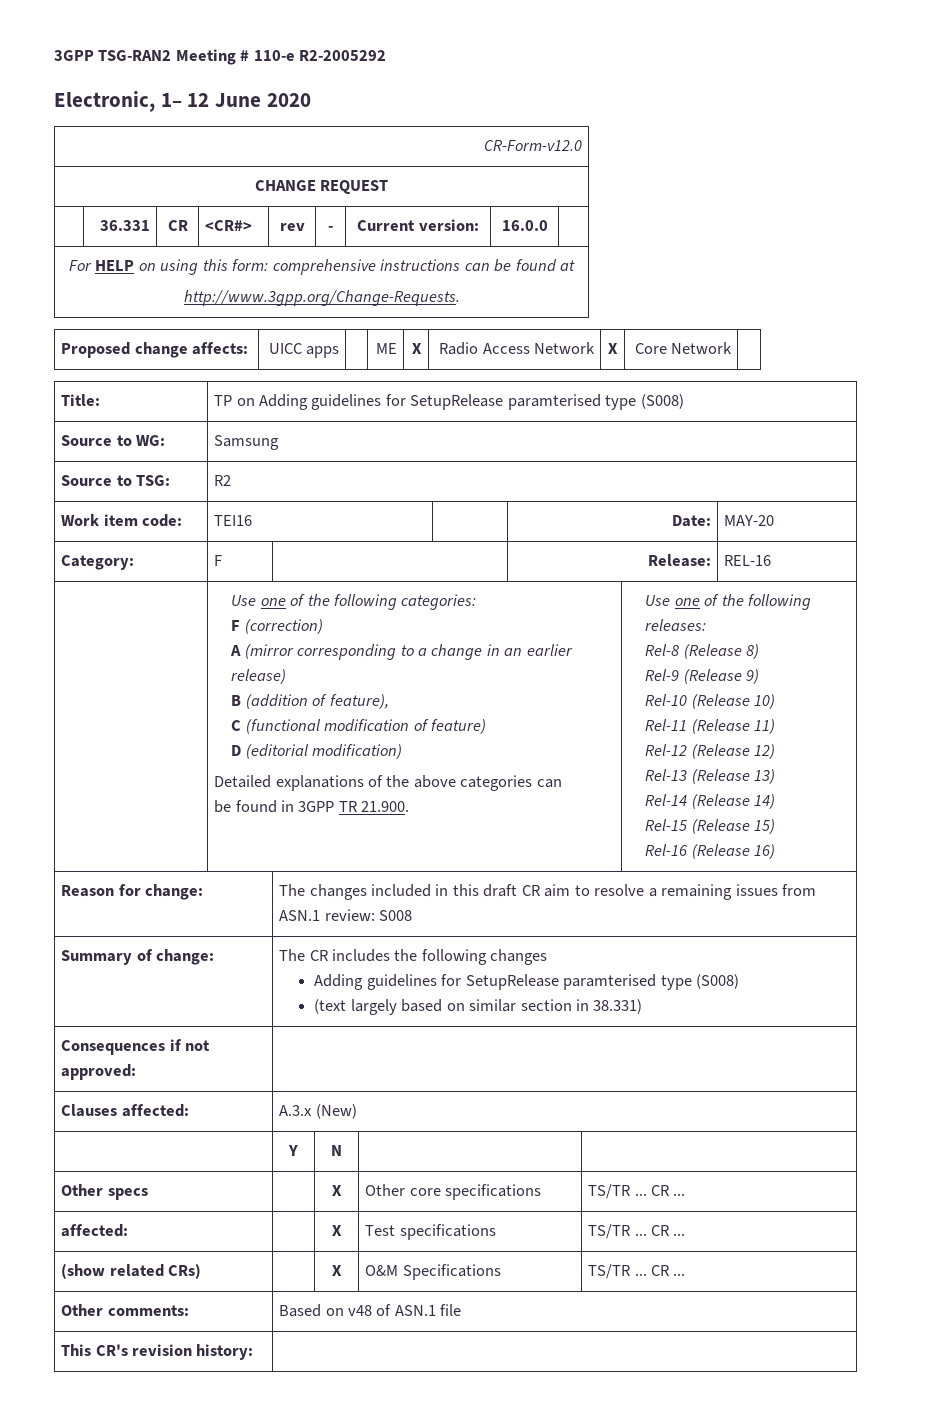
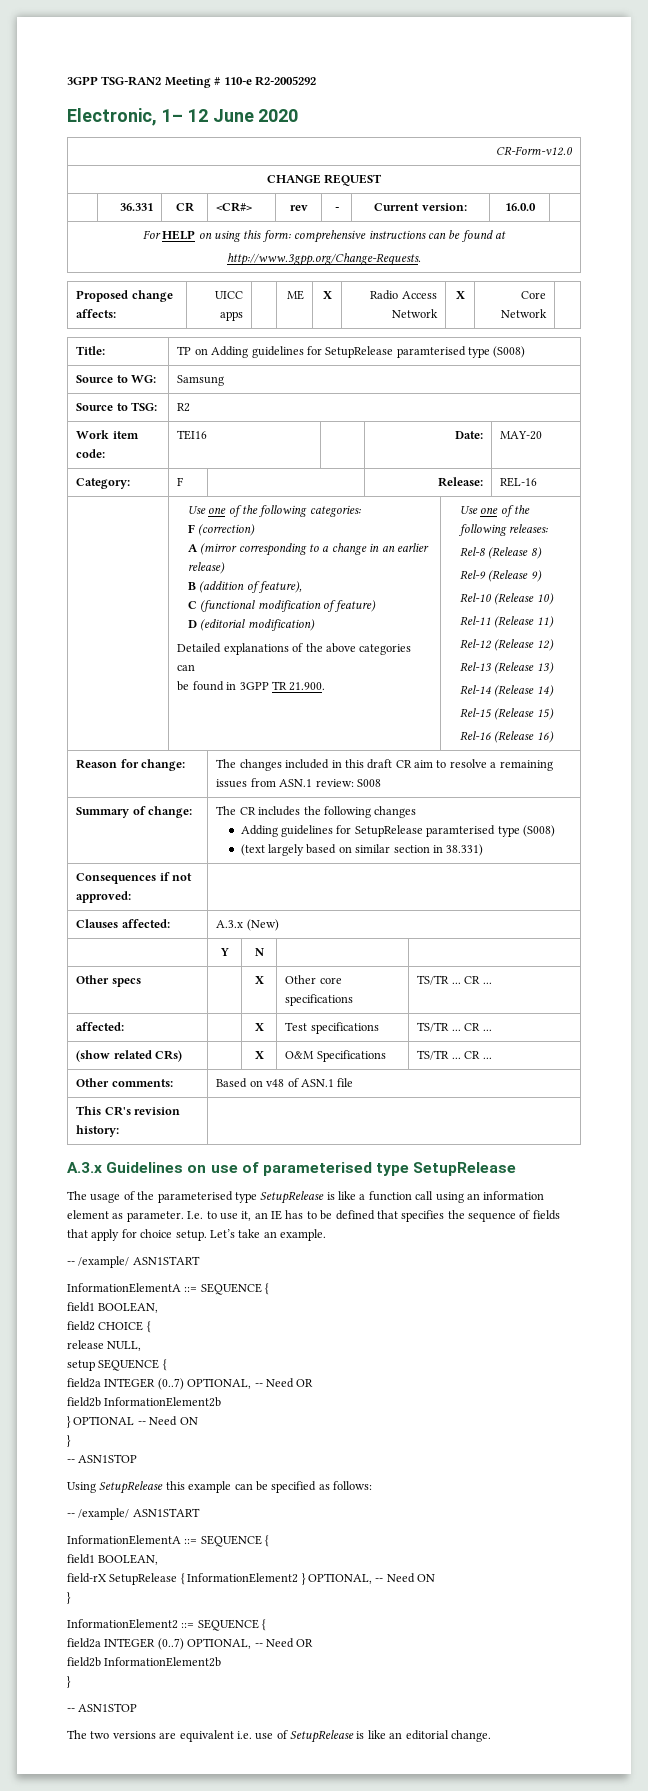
(254, 1352) none -> [67,1162,517,1176] [67,1191,545,1204] [67,1210,560,1222] [67,1229,326,1241] [67,1256,200,1268] [67,1283,270,1295] [67,1302,159,1313] [67,1321,151,1333] [67,1340,142,1351] [67,1359,167,1371] [67,1378,314,1390] [67,1397,222,1407] [67,1416,198,1428] [67,1435,71,1447] [67,1454,138,1463] [67,1481,372,1494] [67,1508,200,1520] [67,1535,270,1547] [67,1554,159,1565] [67,1573,435,1585] [67,1592,71,1604] [67,1619,267,1631] [67,1638,314,1650] [67,1657,222,1667] [67,1676,71,1688] [67,1703,138,1712] [67,1730,491,1743] // A.3.x Guidelines on use of parameterised type SetupRelease // The usage of the parameterised type SetupRelease is like a function call using an information element as parameter. I.e. to use it, an IE has to be defined that specifies the sequence of fields that apply for choice setup. Let’s take an example. // -- /example/ ASN1START // InformationElementA ::= SEQUENCE { // field1 BOOLEAN, // field2 CHOICE { // release NULL, // setup SEQUENCE { // field2a INTEGER (0..7) OPTIONAL, -- Need OR // field2b InformationElement2b // } OPTIONAL -- Need ON // } // -- ASN1STOP // Using SetupRelease this example can be specified as follows: // -- /example/ ASN1START // InformationElementA ::= SEQUENCE { // field1 BOOLEAN, // field-rX SetupRelease { InformationElement2 } OPTIONAL, -- Need ON // } // InformationElement2 ::= SEQUENCE { // field2a INTEGER (0..7) OPTIONAL, -- Need OR // field2b InformationElement2b // } // -- ASN1STOP // The two versions are equivalent i.e. use of SetupRelease is like an editorial change.

